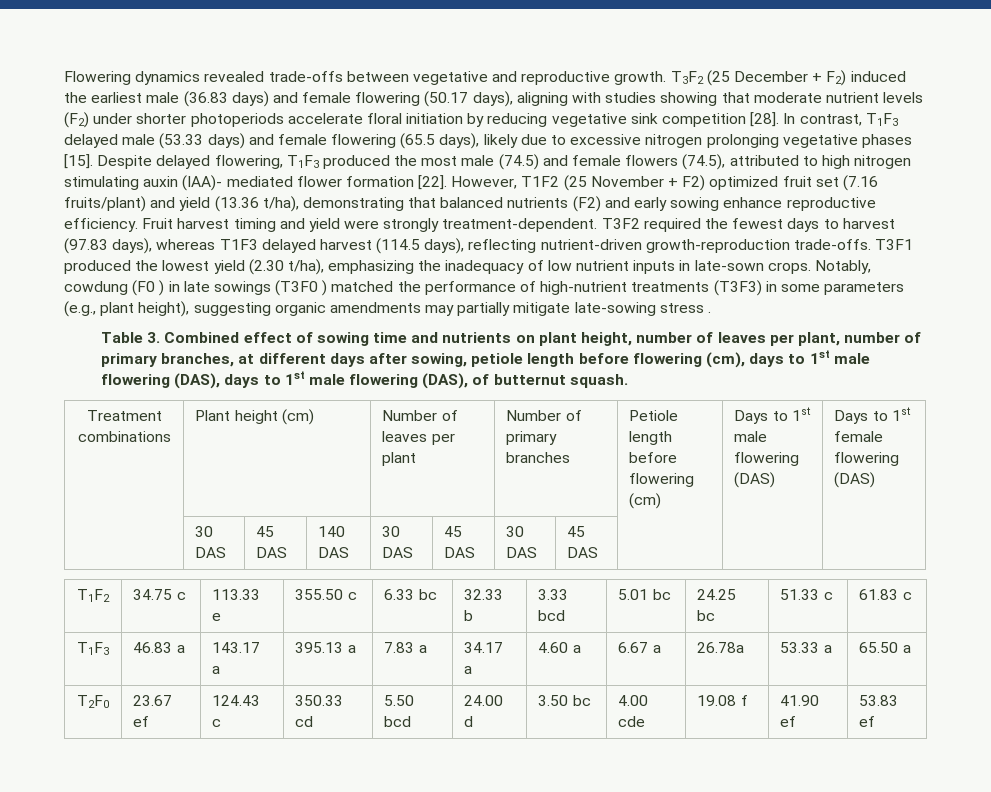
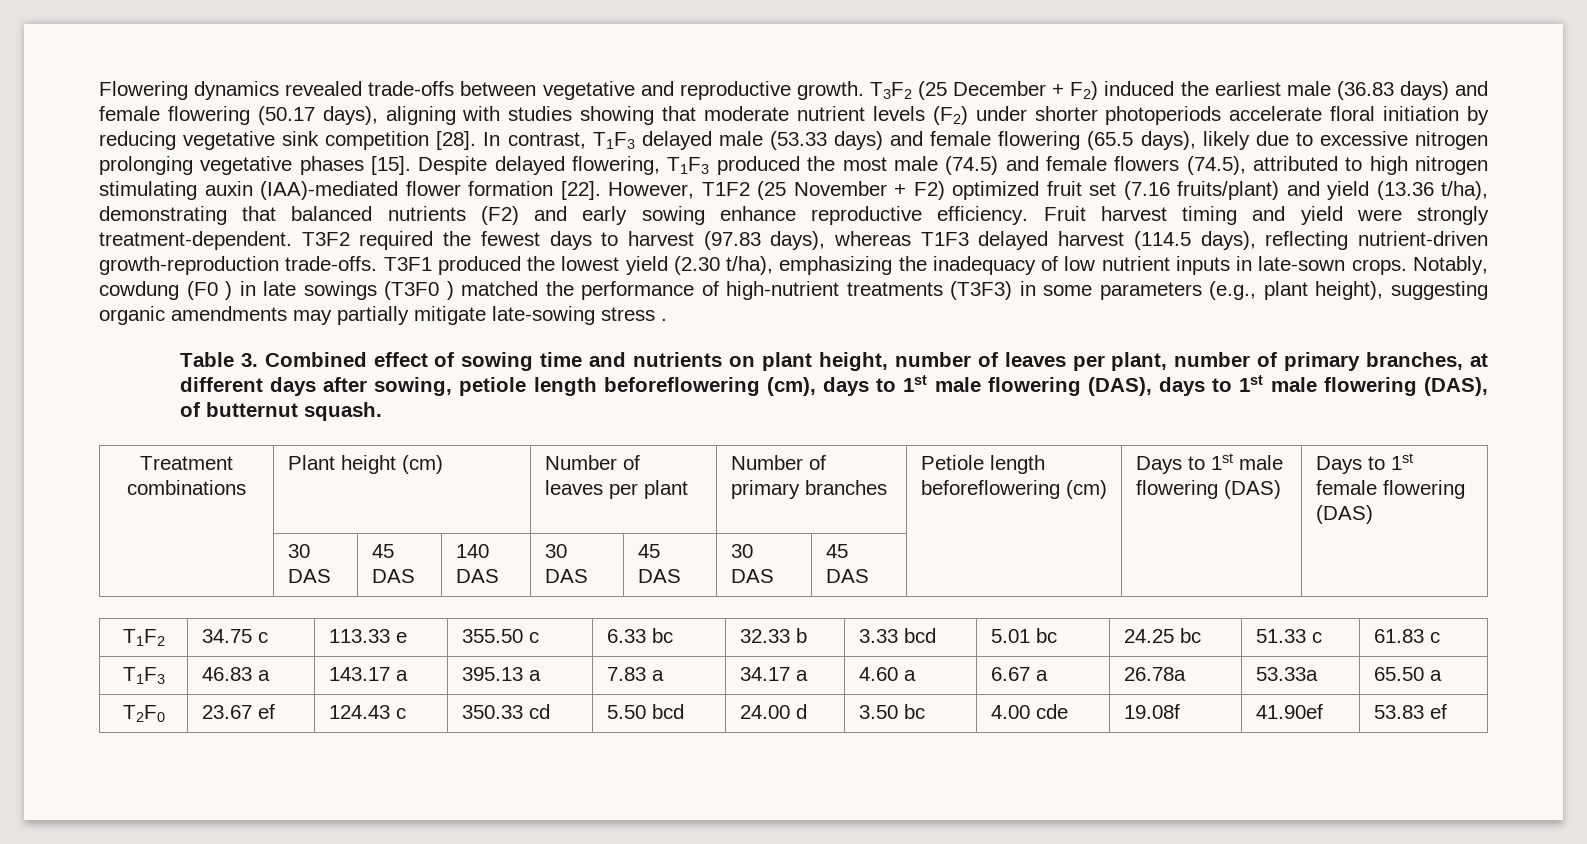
[182,175,293,191] (IAA)- mediated -> [260,181,398,200] (IAA)-mediated
[578,353,702,367] before flowering -> [603,377,760,396] beforeflowering
[629,452,678,463] [629,473,695,487] before flowering -> [920,480,1060,499] beforeflowering
[780,642,832,653] 53.33 a -> [1255,667,1318,681] 53.33a
[697,695,748,706] [780,695,820,706] [780,716,797,727] 19.08 f | 41.90 ef -> [1123,704,1180,719] [1255,704,1323,719] 19.08f | 41.90ef

